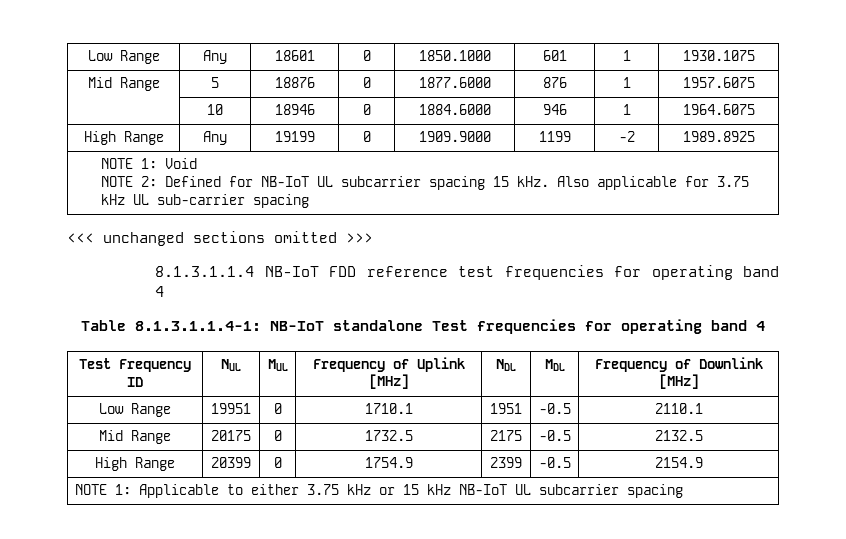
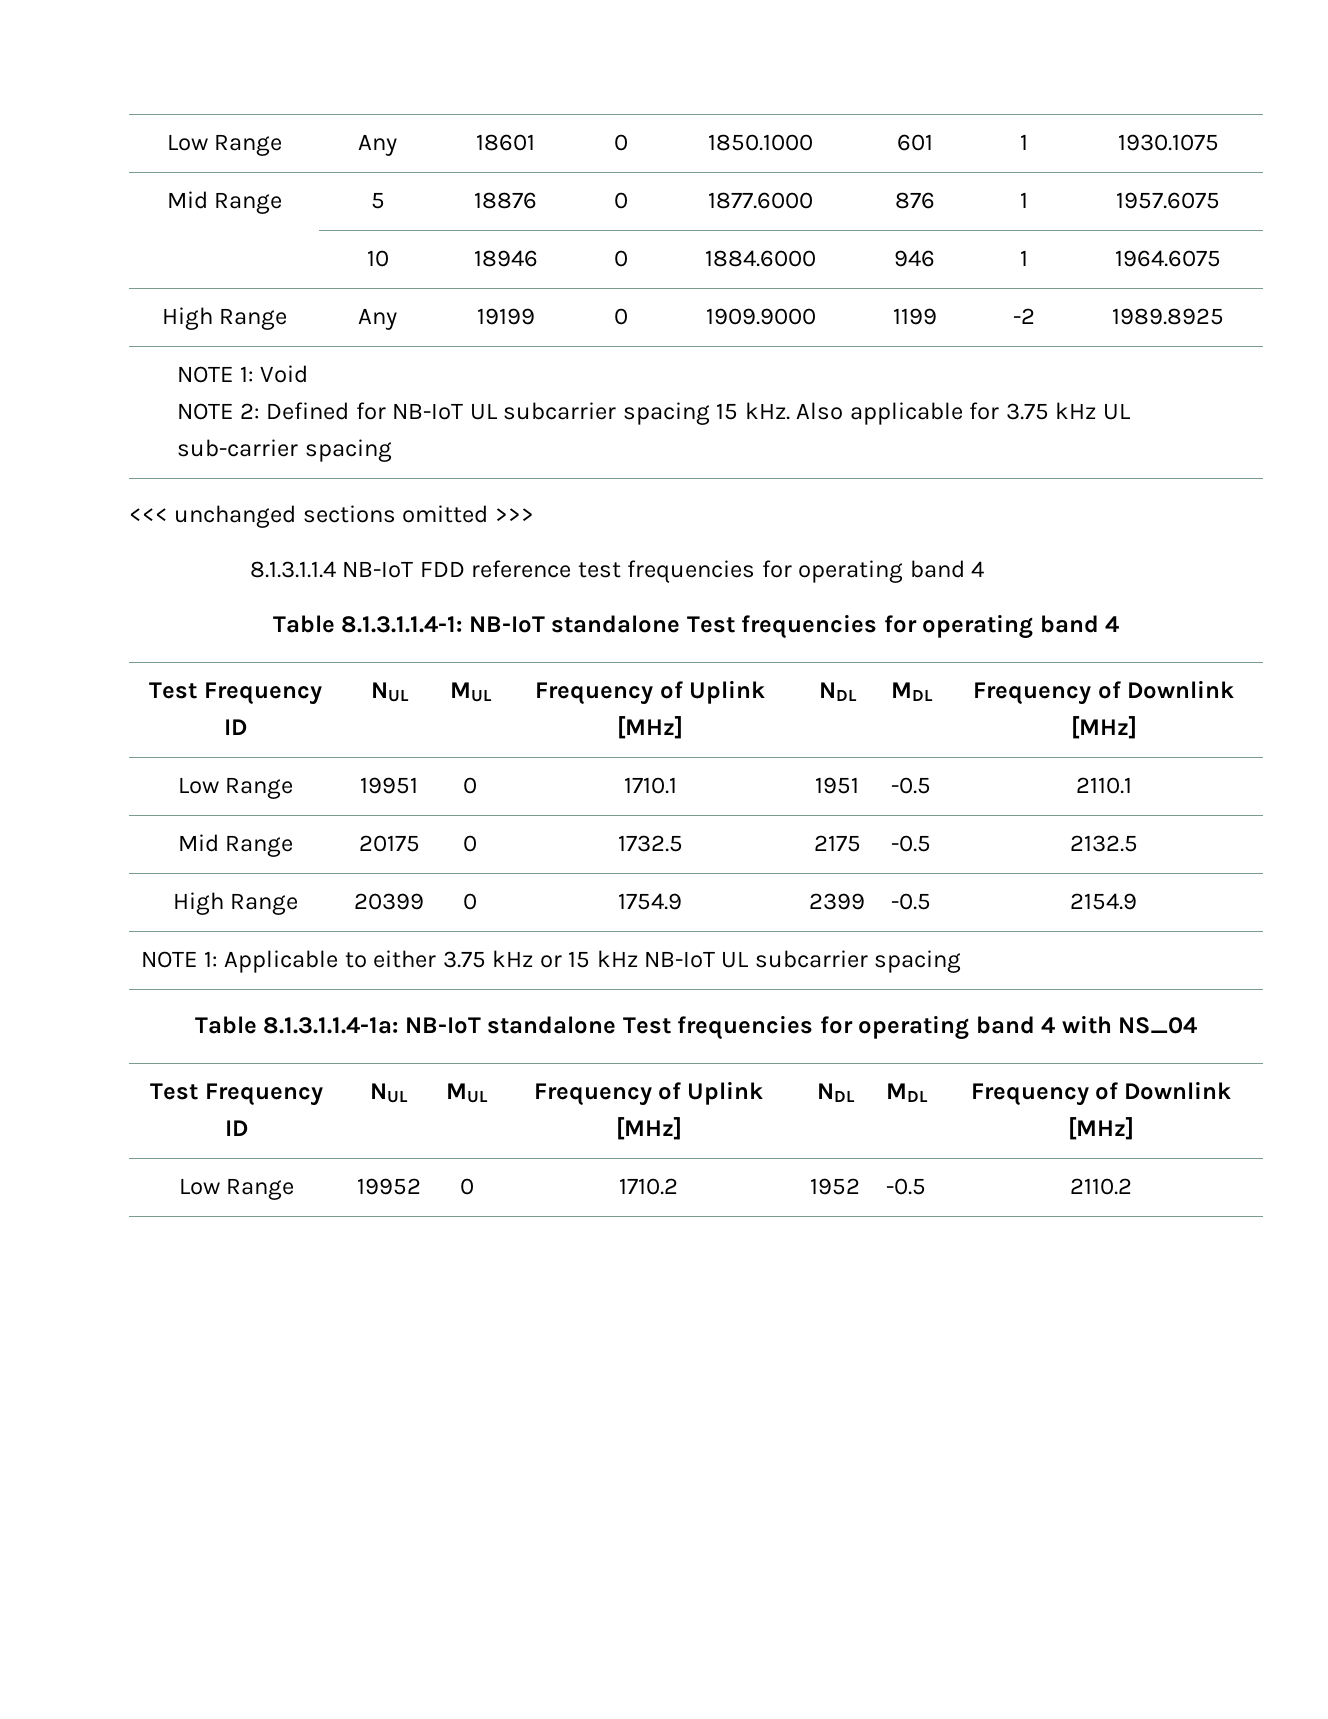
(683, 491) none -> [194,1015,1198,1040] [150,1083,323,1106] [225,1120,248,1136] [370,1083,408,1103] [446,1083,488,1103] [533,1081,764,1106] [615,1117,682,1140] [816,1083,855,1102] [885,1083,928,1102] [970,1081,1232,1106] [1068,1117,1134,1140] [178,1178,295,1200] [356,1178,421,1195] [459,1178,474,1195] [619,1178,678,1195] [810,1178,860,1195] [886,1178,926,1195] [1070,1178,1132,1195] // Table 8.1.3.1.1.4-1a: NB-IoT standalone Test frequencies for operating band 4 with NS_04 // Test Frequency ID | NUL | MUL | Frequency of Uplink [MHz] | NDL | MDL | Frequency of Downlink [MHz] // Low Range | 19952 | 0 | 1710.2 | 1952 | -0.5 | 2110.2

